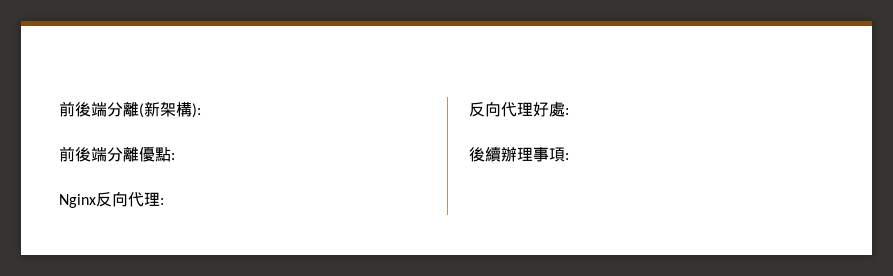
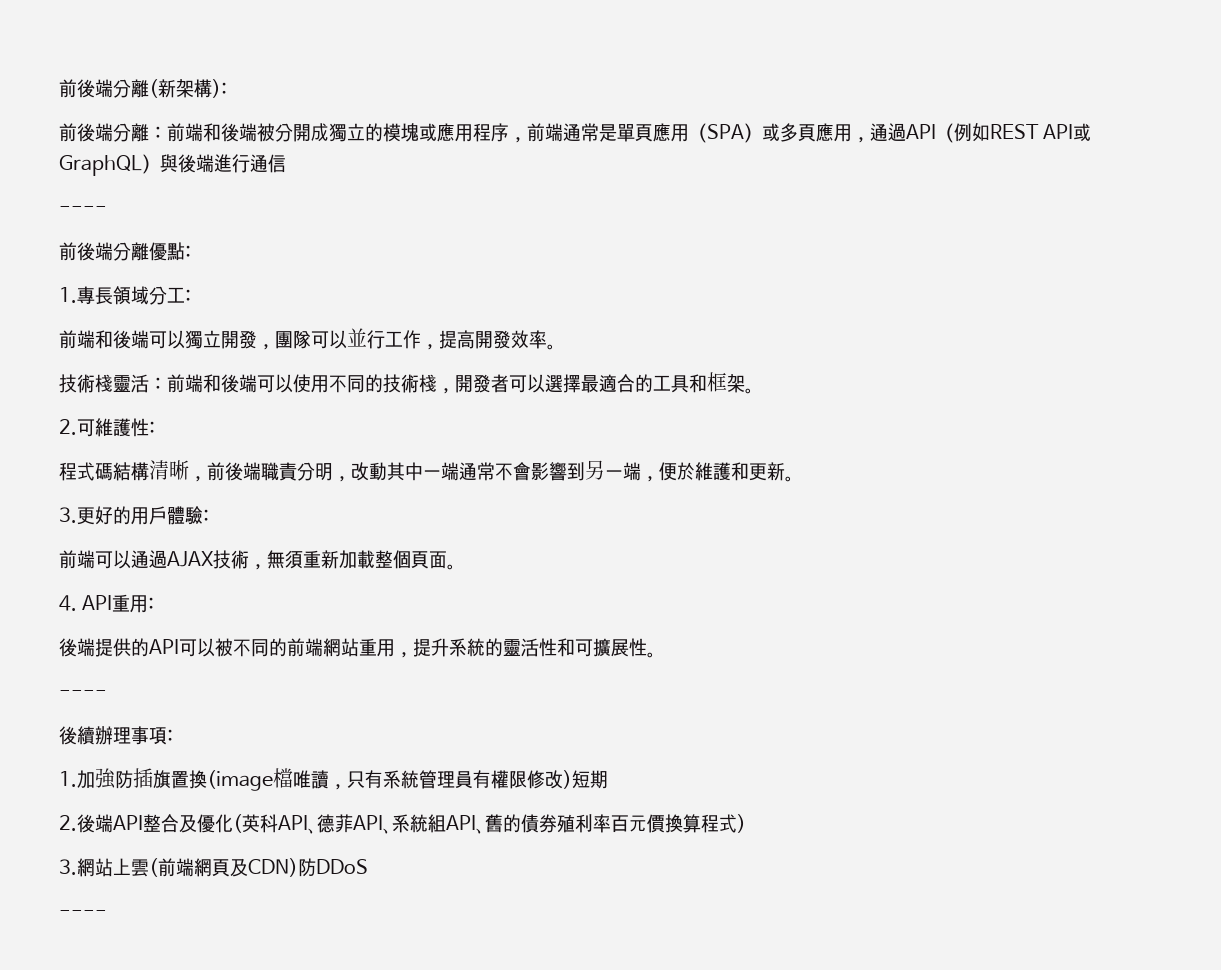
(201, 110) none -> [59,123,1092,143] [59,154,286,176] [59,206,107,214] // 前後端分離：前端和後端被分開成獨立的模塊或應用程序，前端通常是單頁應用（SPA）或多頁應用，通過API（例如REST API或GraphQL）與後端進行通信 // ----
[59,192,164,208] [469,102,569,117] [469,147,569,162] Nginx反向代理: // 反向代理好處: // 後續辦理事項: -> [59,286,191,305] [59,328,556,350] [59,372,754,394] [59,418,155,437] [59,460,794,482] [59,506,209,525] [59,550,456,570] [59,594,155,613] [59,638,656,658] [59,690,107,698] [59,726,173,745] [59,768,608,791] [59,814,746,834] [59,858,368,877] [59,910,107,918] 1.專長領域分工: // 前端和後端可以獨立開發，團隊可以並行工作，提高開發效率。 // 技術棧靈活：前端和後端可以使用不同的技術棧，開發者可以選擇最適合的工具和框架。 // 2.可維護性: // 程式碼結構清晰，前後端職責分明，改動其中一端通常不會影響到另一端，便於維護和更新。 // 3.更好的用戶體驗: // 前端可以通過AJAX技術，無須重新加載整個頁面。 // 4. API重用: // 後端提供的API可以被不同的前端網站重用，提升系統的靈活性和可擴展性。 // ---- // 後續辦理事項: // 1.加強防插旗置換(image檔唯讀，只有系統管理員有權限修改)短期 // 2.後端API整合及優化(英科API、德菲API、系統組API、舊的債券殖利率百元價換算程式) // 3.網站上雲(前端網頁及CDN)防DDoS // ----

